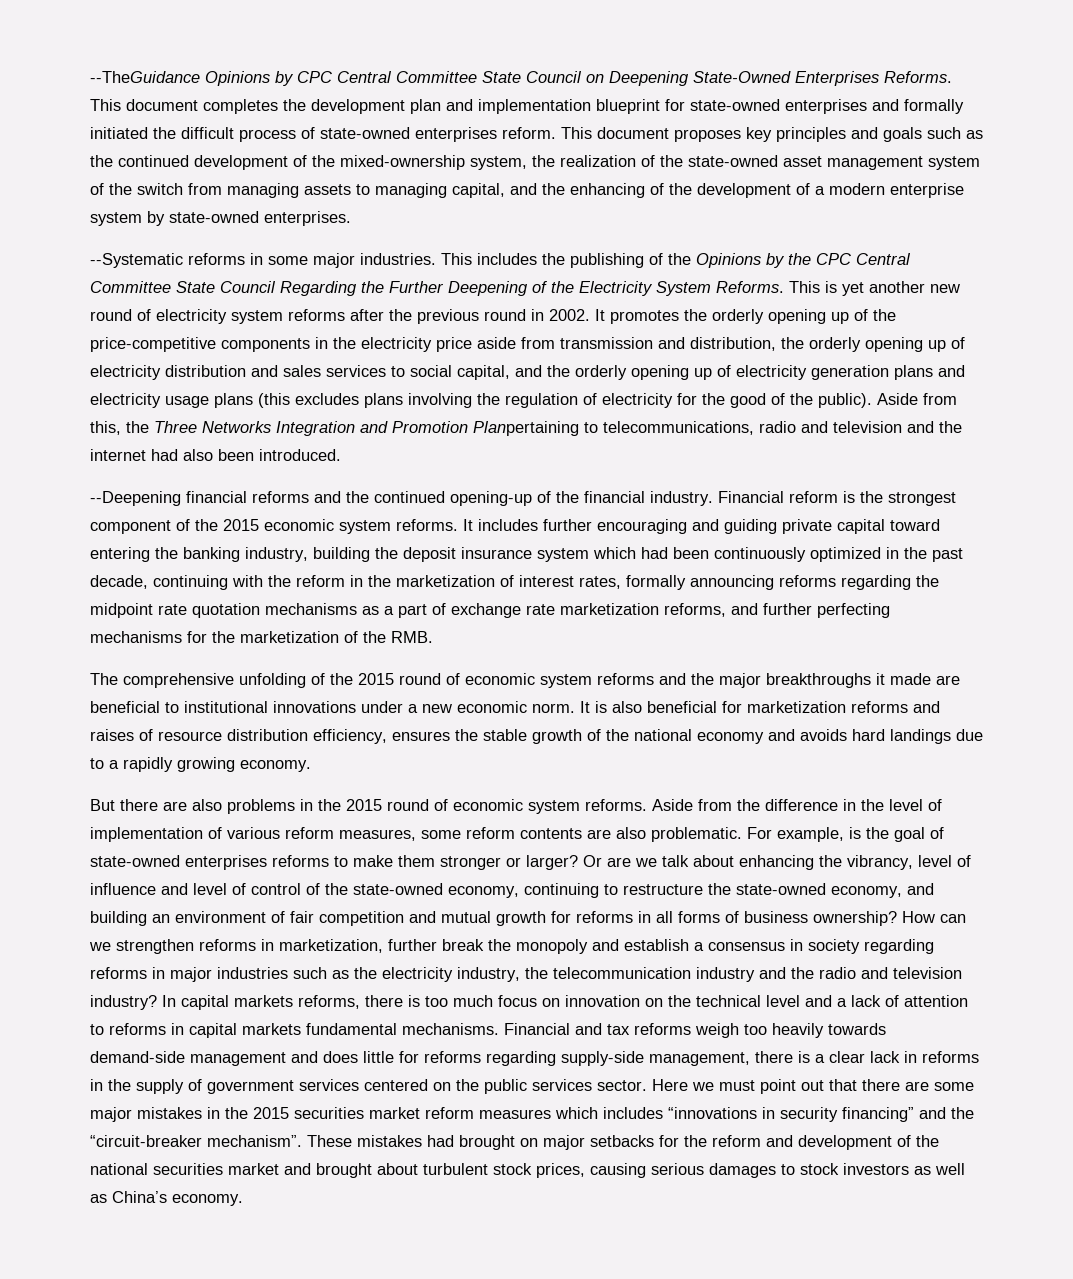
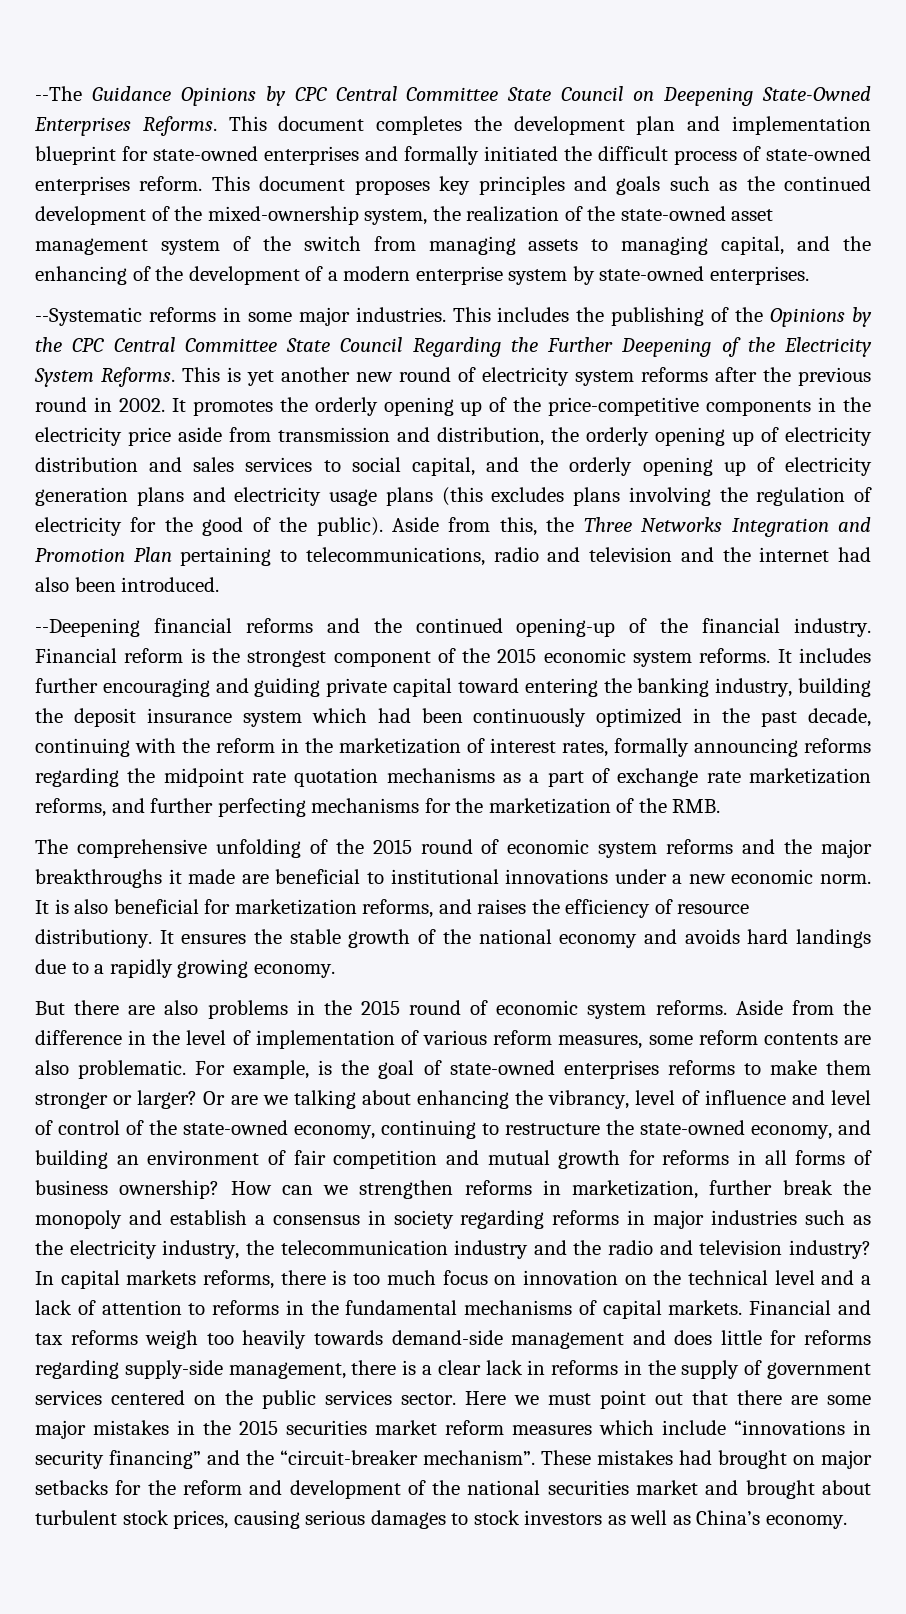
[90,71,200,83] --TheGuidance -> [35,86,171,101] --The Guidance
[473,421,579,436] Planpertaining -> [133,547,272,566] Plan pertaining
[851,701,908,713] reforms -> [362,899,434,918] reforms,
[139,729,387,744] of resource distribution efficiency, -> [531,899,750,918] [35,929,174,948] the efficiency of resource distributiony. It
[662,855,689,867] talk -> [293,1090,356,1109] talking
[189,1023,499,1038] capital markets fundamental mechanisms. -> [310,1300,743,1319] the fundamental mechanisms of capital markets.
[603,1107,663,1119] includes -> [662,1420,726,1435] include

